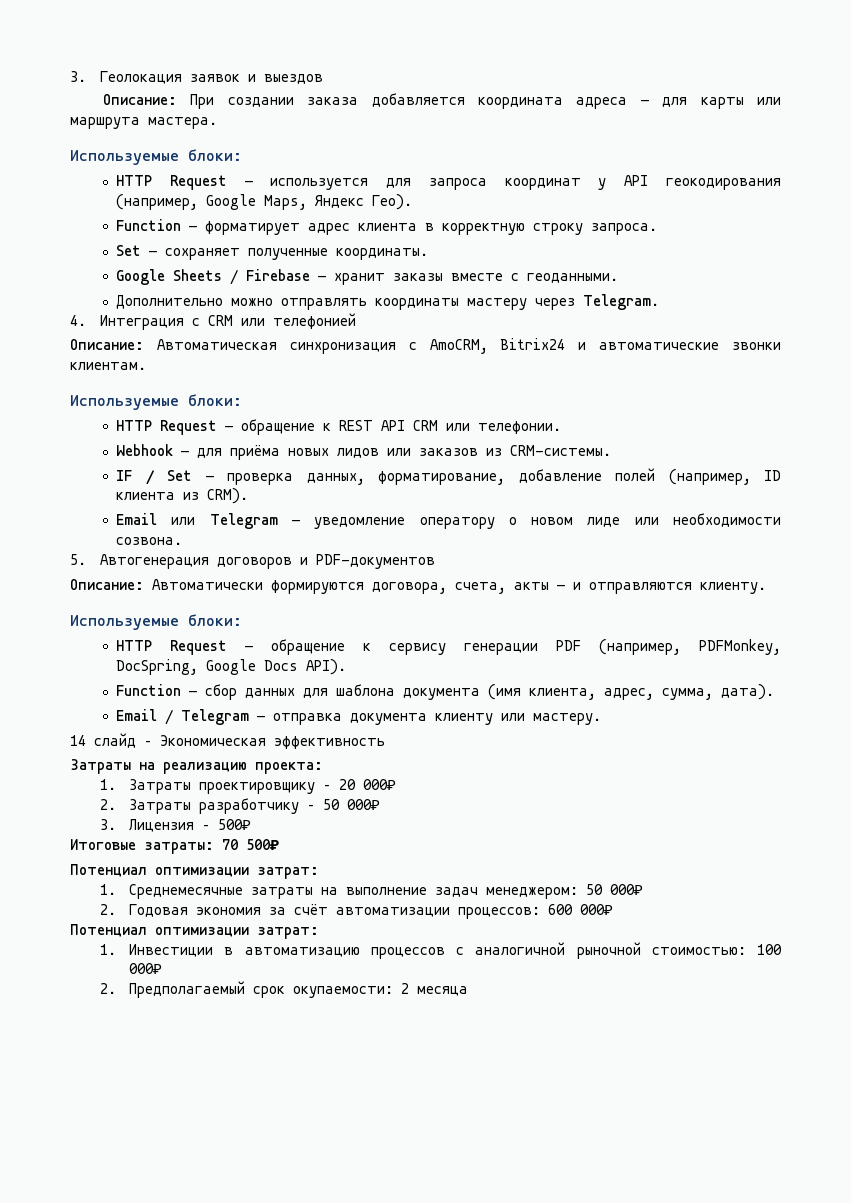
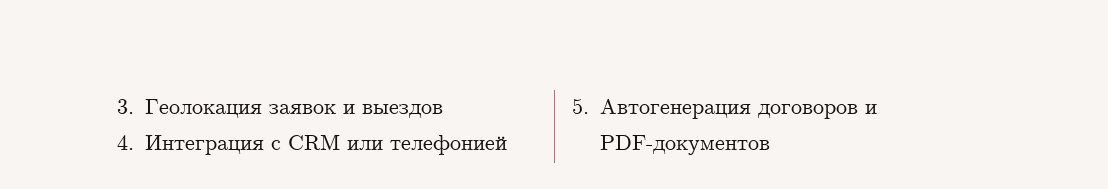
[103,93,782,109] [70,117,217,129] [70,149,242,165] [116,175,782,190] [116,194,413,210] [116,219,658,235] [116,245,429,260] [116,269,619,285] [116,294,660,310] // Описание: При создании заказа добавляется координата адреса — для карты или маршрута мастера. // Используемые блоки: // HTTP Request — используется для запроса координат у API геокодирования (например, Google Maps, Яндекс Гео). // Function — форматирует адрес клиента в корректную строку запроса. // Set — сохраняет полученные координаты. // Google Sheets / Firebase — хранит заказы вместе с геоданными. // Дополнительно можно отправлять координаты мастеру через Telegram. -> (443, 111) none
[70,338,781,354] [70,362,146,371] [70,394,242,410] [116,419,562,435] [116,444,612,460] [116,468,781,485] [116,488,249,504] [116,513,781,529] [116,537,183,545] // Описание: Автоматическая синхронизация с AmoCRM, Bitrix24 и автоматические звонки клиентам. // Используемые блоки: // HTTP Request — обращение к REST API CRM или телефонии. // Webhook — для приёма новых лидов или заказов из CRM-системы. // IF / Set — проверка данных, форматирование, добавление полей (например, ID клиента из CRM). // Email или Telegram — уведомление оператору о новом лидe или необходимости созвона. -> (507, 145) none
[70,579,766,594] [70,614,242,630] [116,639,781,655] [116,659,347,675] [116,684,775,700] [116,709,602,725] [70,733,385,749] [70,759,323,774] [99,779,397,794] [99,798,381,814] [99,819,252,832] [70,839,279,854] [70,864,319,879] [99,884,644,899] [99,904,614,919] [70,924,319,939] [99,942,782,959] [129,963,163,974] [99,981,469,998] // Описание: Автоматически формируются договора, счета, акты — и отправляются клиенту. // Используемые блоки: // HTTP Request — обращение к сервису генерации PDF (например, PDFMonkey, DocSpring, Google Docs API). // Function — сбор данных для шаблона документа (имя клиента, адрес, сумма, дата). // Email / Telegram — отправка документа клиенту или мастеру. // 14 слайд – Экономическая эффективность // Затраты на реализацию проекта: // 1. Затраты проектировщику – 20 000₽ // 2. Затраты разработчику – 50 000₽ // 3. Лицензия – 500₽ // Итоговые затраты: 70 500₽ // Потенциал оптимизации затрат: // 1. Среднемесячные затраты на выполнение задач менеджером: 50 000₽ // 2. Годовая экономия за счёт автоматизации процессов: 600 000₽ // Потенциал оптимизации затрат: // 1. Инвестиции в автоматизацию процессов с аналогичной рыночной стоимостью: 100 000₽ // 2. Предполагаемый срок окупаемости: 2 месяца -> (770, 145) none

